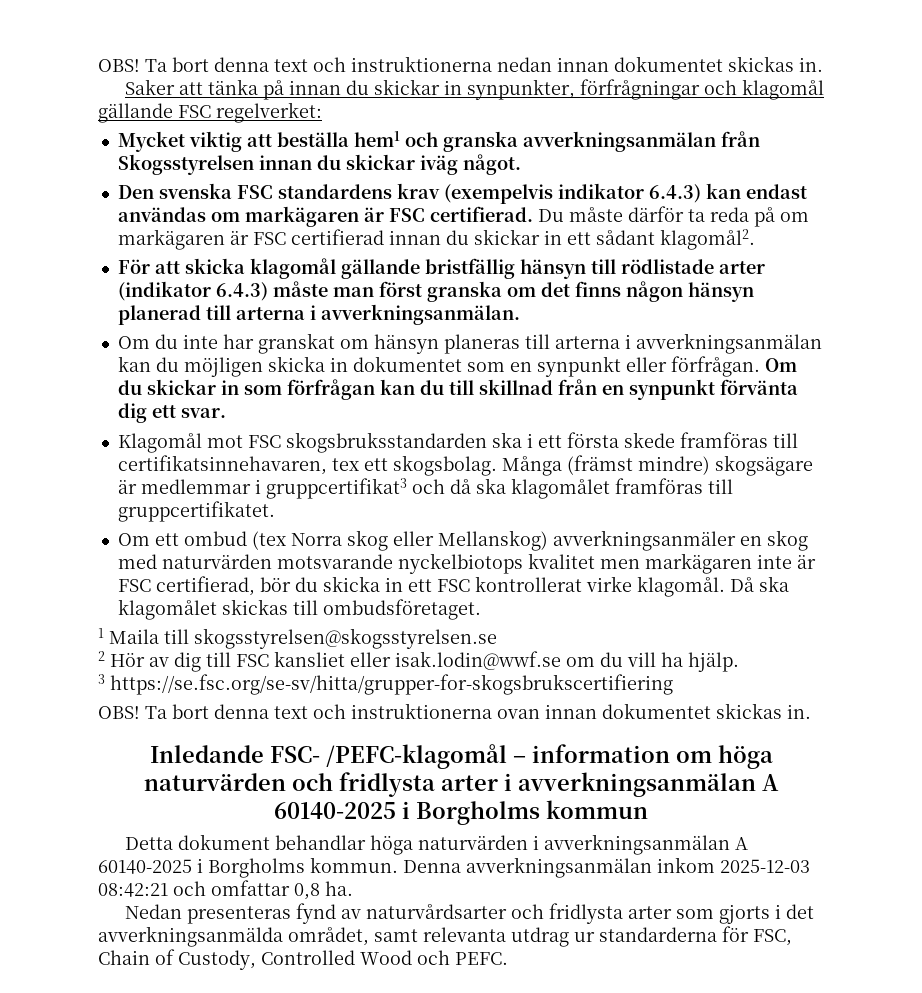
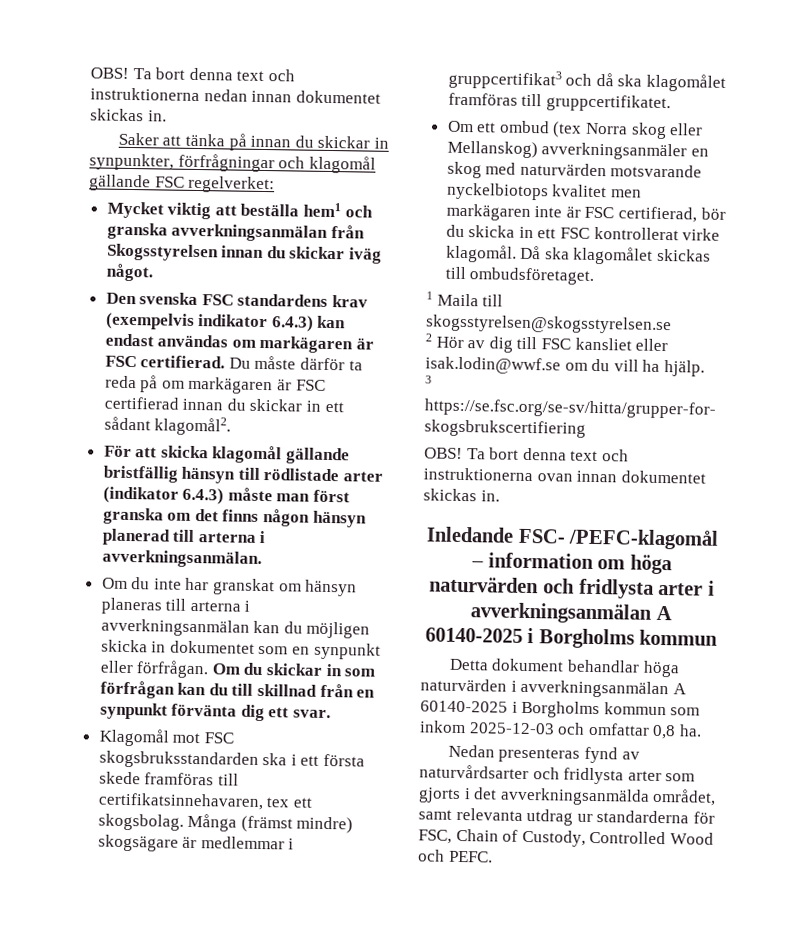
[310,857,652,878] kommun. Denna avverkningsanmälan -> [603,702,701,716] kommun som
[98,883,168,897] 08:42:21 -> (555, 728) none

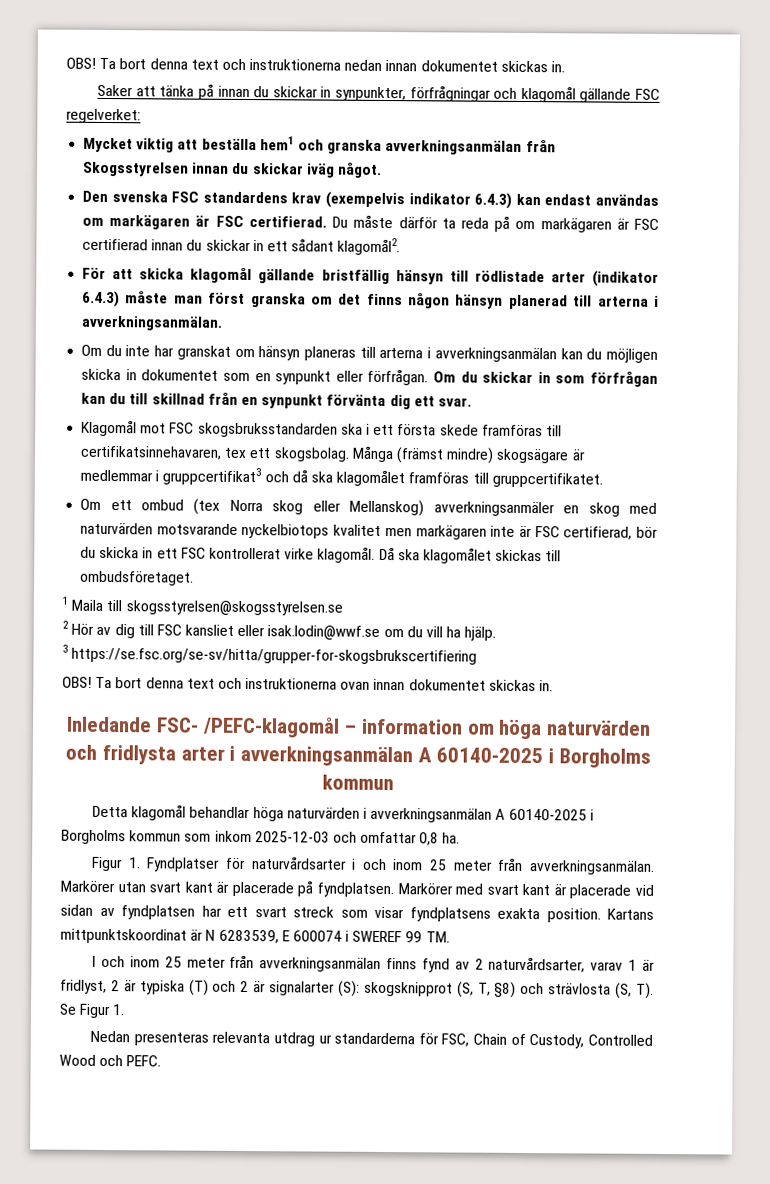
[491,658,565,672] dokument -> [131,804,187,821] klagomål
[447,744,640,764] [419,764,696,785] [418,787,717,806] [418,809,452,820] Nedan presenteras fynd av naturvårdsarter och fridlysta arter som gjorts i det avverkningsanmälda området, samt -> [91,856,655,875] [60,880,654,899] [60,904,654,923] [60,928,450,944] [91,954,655,973] [60,979,654,999] [59,1003,126,1019] [90,1030,209,1046] Figur 1. Fyndplatser för naturvårdsarter i och inom 25 meter från avverkningsanmälan. Markörer utan svart kant är placerade på fyndplatsen. Markörer med svart kant är placerade vid sidan av fyndplatsen har ett svart streck som visar fyndplatsens exakta position. Kartans mittpunktskoordinat är N 6283539, E 600074 i SWEREF 99 TM. // I och inom 25 meter från avverkningsanmälan finns fynd av 2 naturvårdsarter, varav 1 är fridlyst, 2 är typiska (T) och 2 är signalarter (S): skogsknipprot (S, T, §8) och strävlosta (S, T). Se Figur 1. // Nedan presenteras

